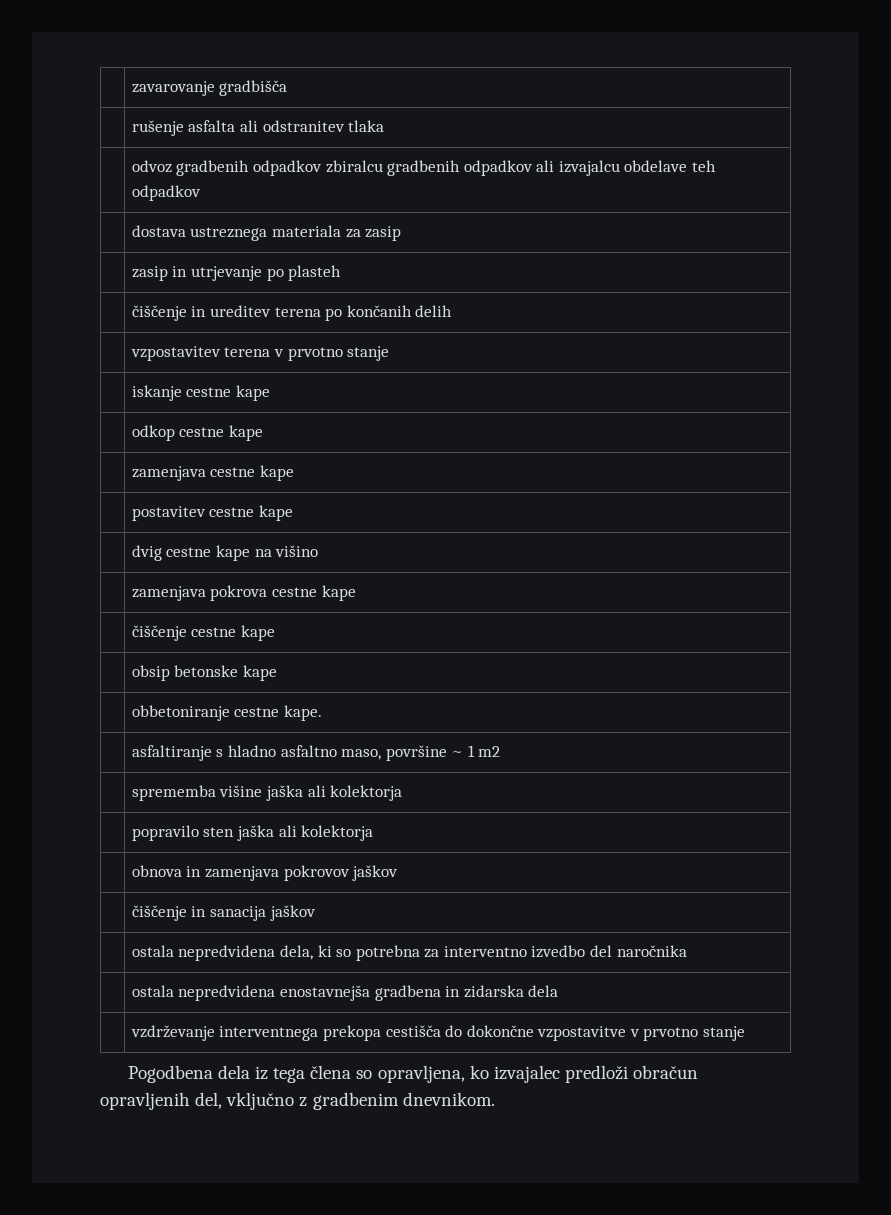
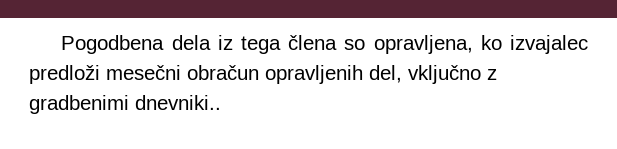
[131,80,288,96] [131,120,385,136] [131,160,717,176] [131,185,201,201] [131,225,402,241] [131,265,342,281] [131,305,453,321] [130,346,390,361] [131,385,270,401] [131,425,263,441] [131,465,294,481] [131,505,293,521] [131,545,319,561] [131,585,356,601] [131,625,275,641] [131,665,277,681] [131,705,322,721] [131,745,501,761] [131,785,403,801] [131,825,374,841] [131,865,399,881] [131,905,316,921] [131,945,687,961] [131,985,559,1001] [130,1025,746,1041] | zavarovanje gradbišča // | rušenje asfalta ali odstranitev tlaka // | odvoz gradbenih odpadkov zbiralcu gradbenih odpadkov ali izvajalcu obdelave teh odpadkov // | dostava ustreznega materiala za zasip // | zasip in utrjevanje po plasteh // | čiščenje in ureditev terena po končanih delih // | vzpostavitev terena v prvotno stanje // | iskanje cestne kape // | odkop cestne kape // | zamenjava cestne kape // | postavitev cestne kape // | dvig cestne kape na višino // | zamenjava pokrova cestne kape // | čiščenje cestne kape // | obsip betonske kape // | obbetoniranje cestne kape. // | asfaltiranje s hladno asfaltno maso, površine ~ 1 m2 // | sprememba višine jaška ali kolektorja // | popravilo sten jaška ali kolektorja // | obnova in zamenjava pokrovov jaškov // | čiščenje in sanacija jaškov // | ostala nepredvidena dela, ki so potrebna za interventno izvedbo del naročnika // | ostala nepredvidena enostavnejša gradbena in zidarska dela // | vzdrževanje interventnega prekopa cestišča do dokončne vzpostavitve v prvotno stanje // -> (61, 44) none
(628, 1074) none -> [106,65,181,80] mesečni
[312,1092,495,1110] gradbenim dnevnikom. -> [29,95,221,114] gradbenimi dnevniki..

